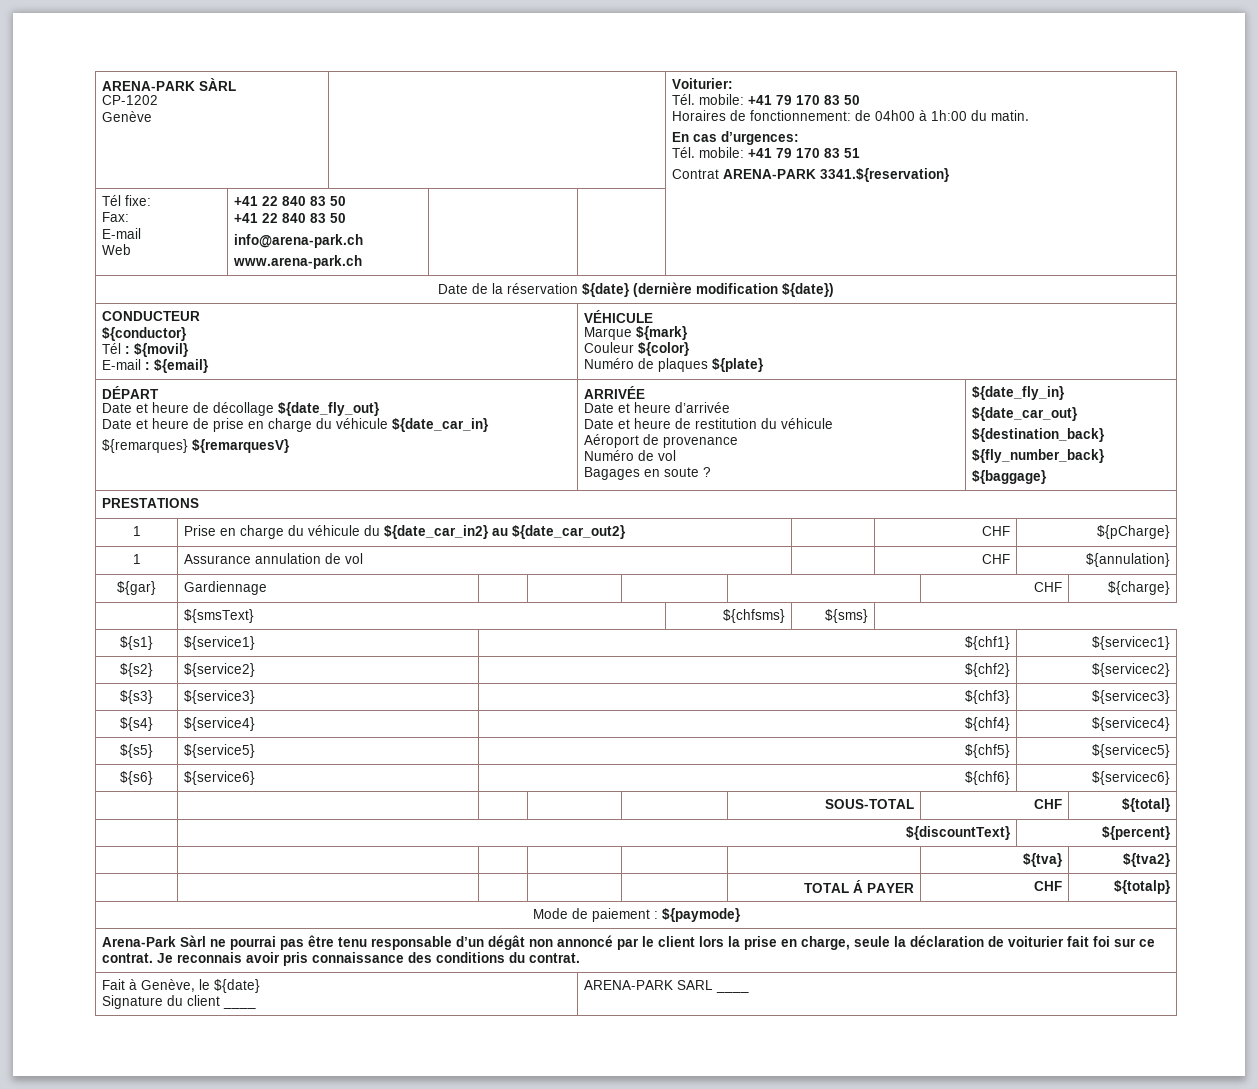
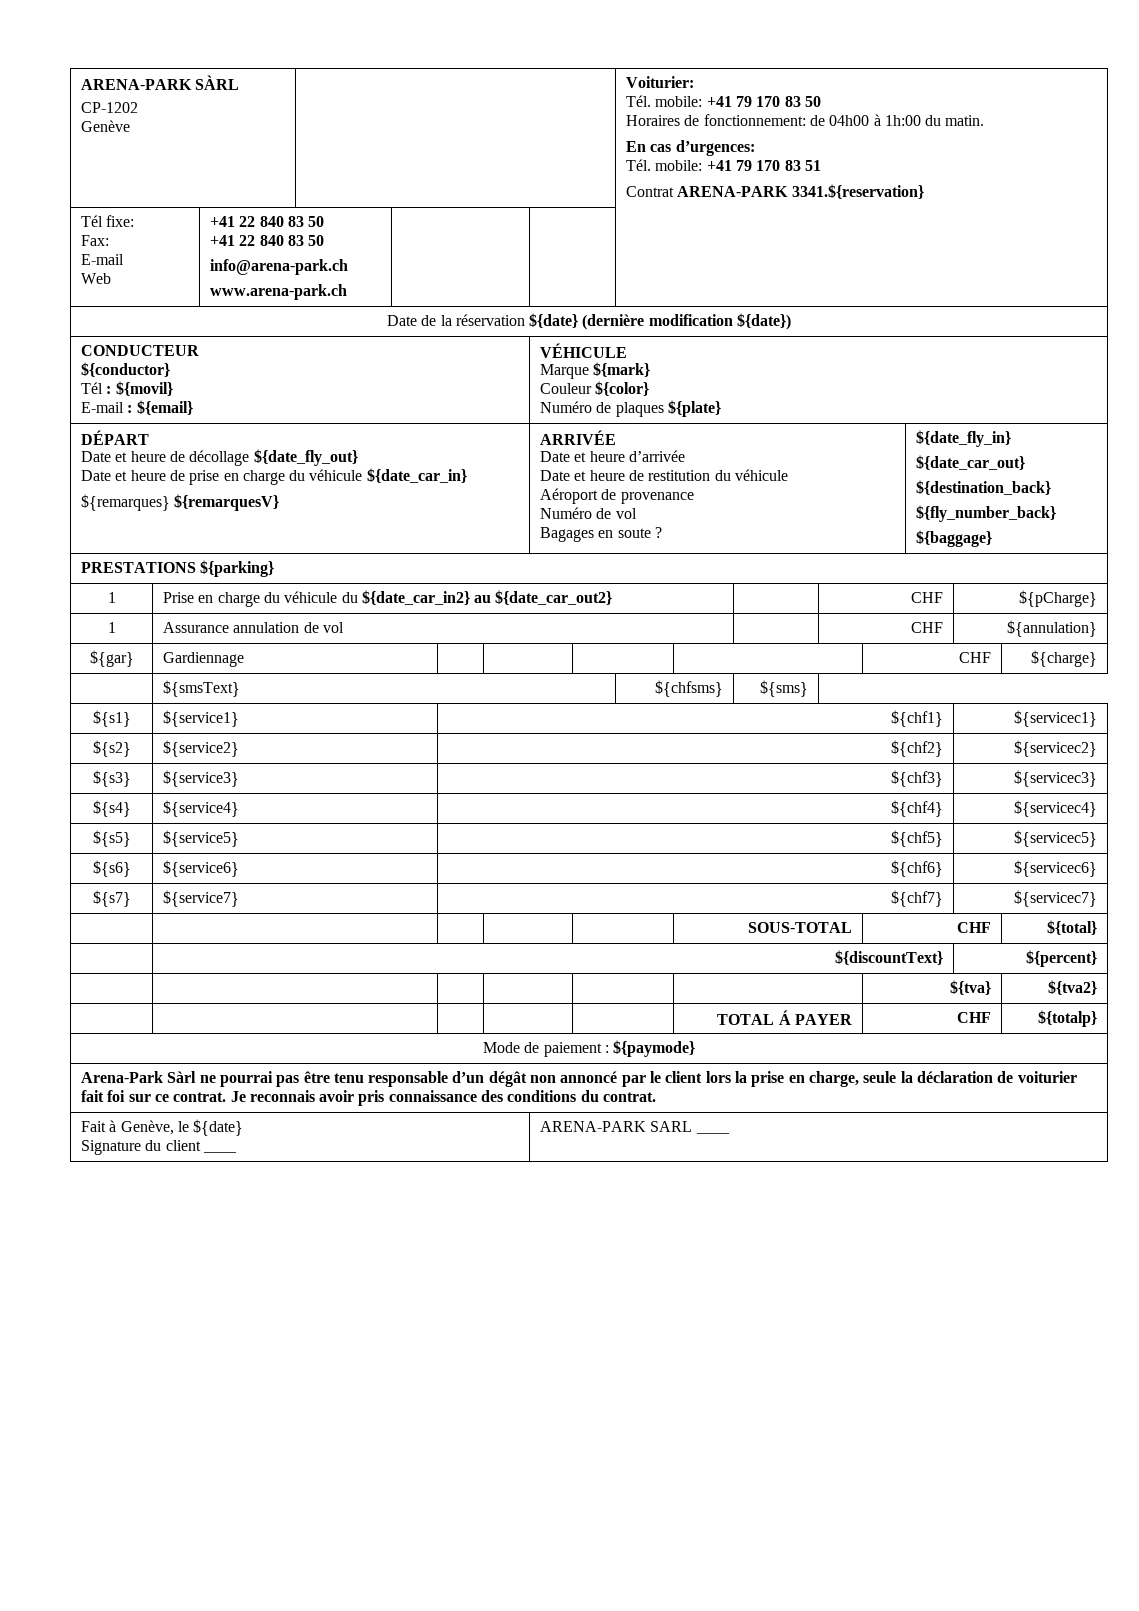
(199, 503) none -> [200,560,275,577] ${parking}
(1171, 778) none -> [92,890,131,907] [162,890,239,907] [891,890,944,907] [1014,890,1098,907] // ${s7} | ${service7} | ${chf7} | ${servicec7}

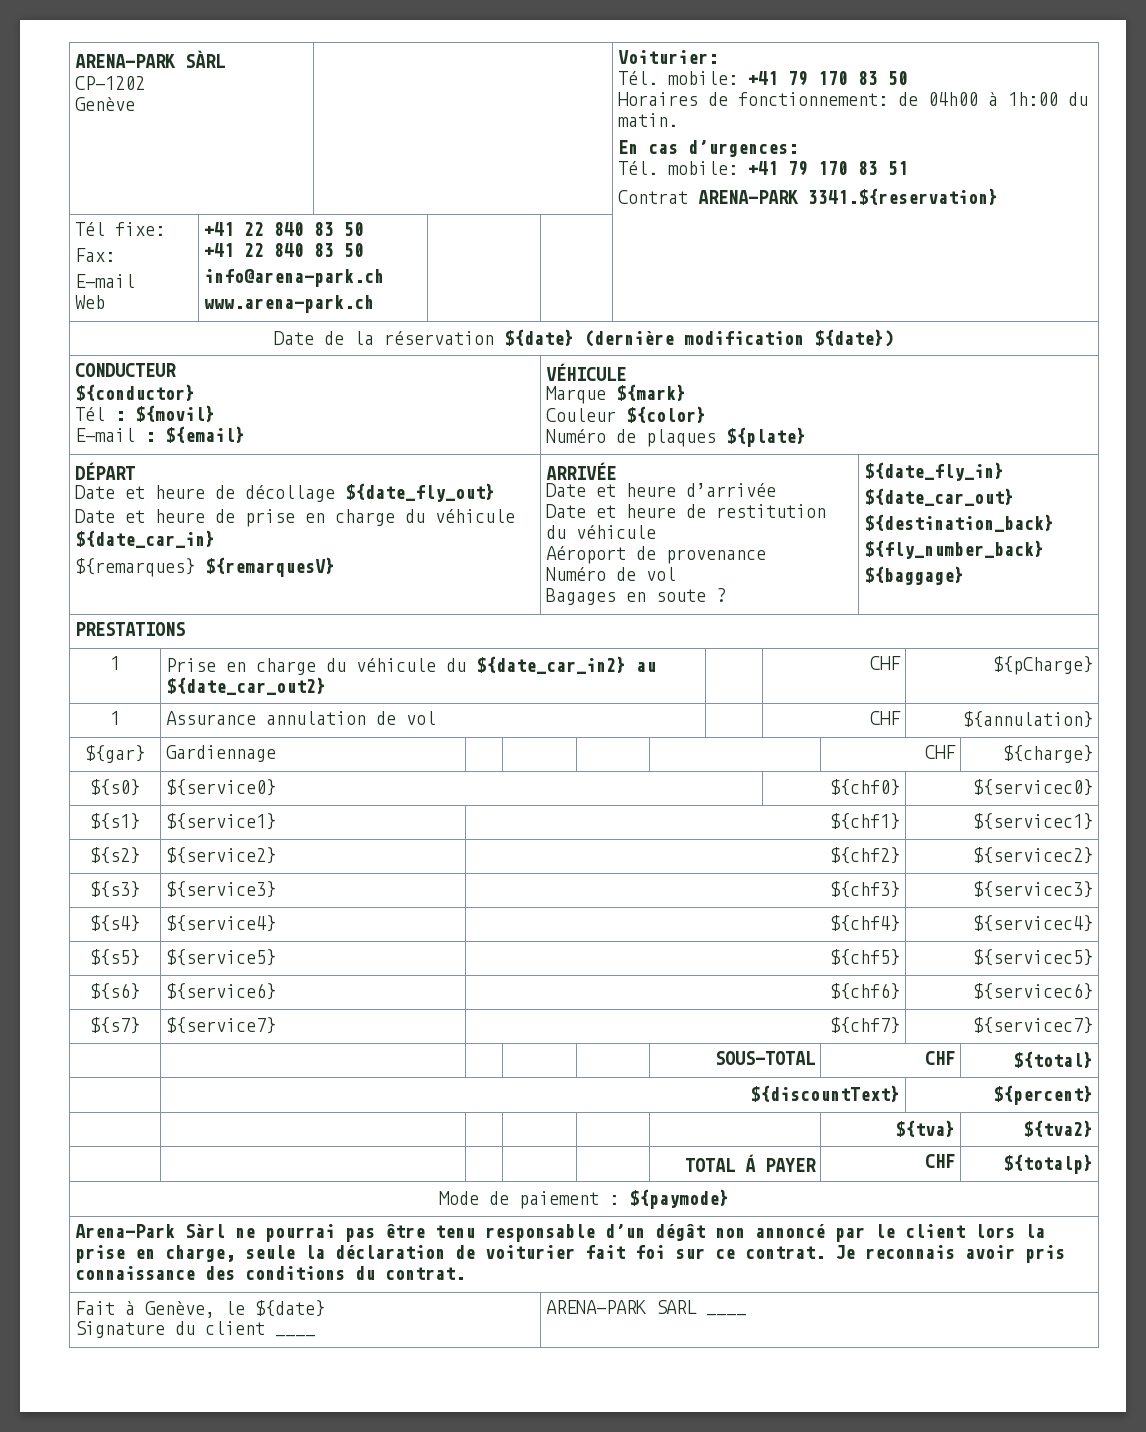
[200,560,275,577] ${parking} -> (186, 629) none
[162,680,240,697] [655,680,724,697] [760,680,809,697] | ${smsText} | ${chfsms} | ${sms} -> [90,779,140,796] [166,779,277,796] [829,779,900,796] [972,779,1093,796] ${s0} | ${service0} | ${chf0} | ${servicec0}

